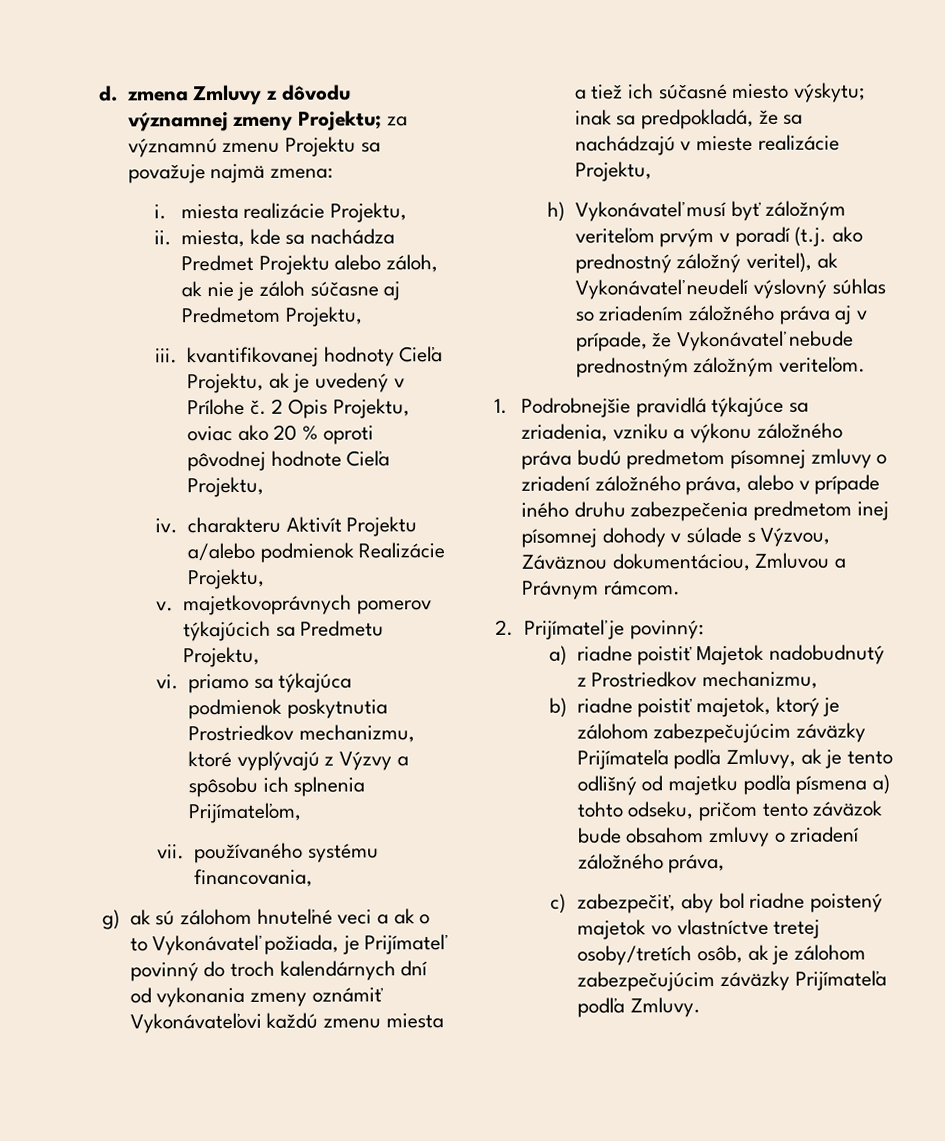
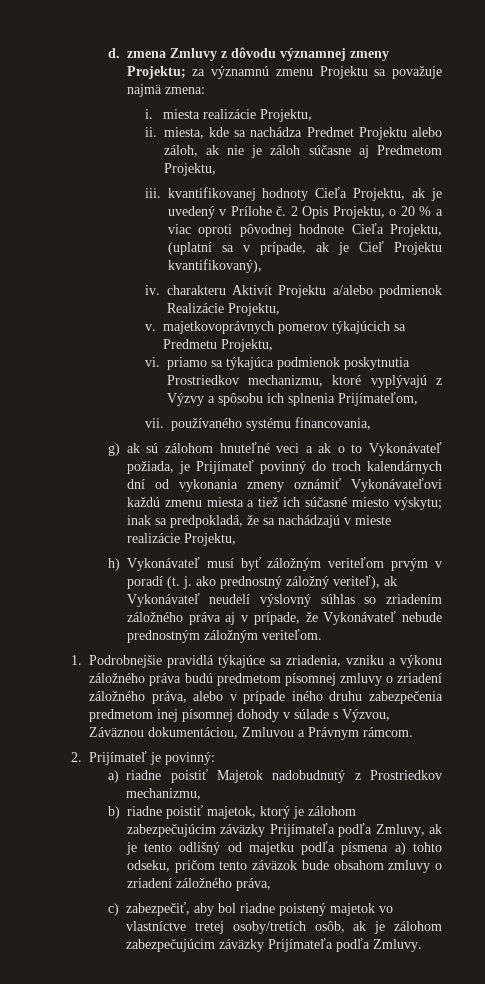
[187,424,319,442] oviac ako 20 % -> [389,206,444,216] [167,224,191,234] o 20 % a viac
(265, 487) none -> [167,241,443,255] [167,259,262,273] (uplatní sa v prípade, ak je Cieľ Projektu kvantifikovaný),
[794,226,828,247] (t.j. -> [166,576,192,589] (t. j.

